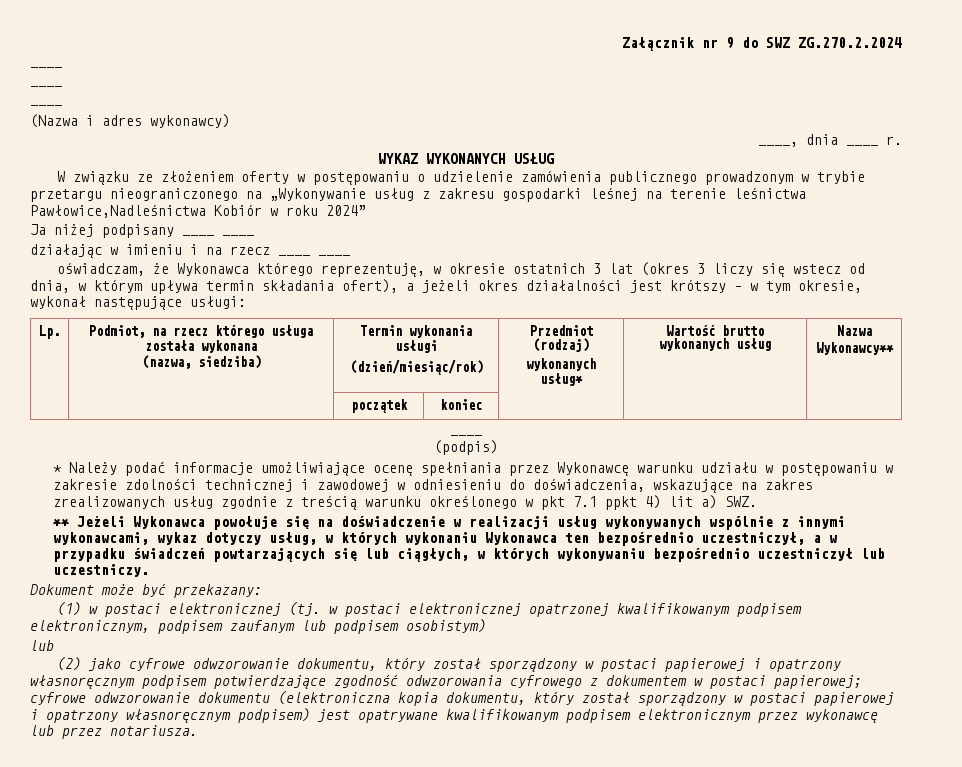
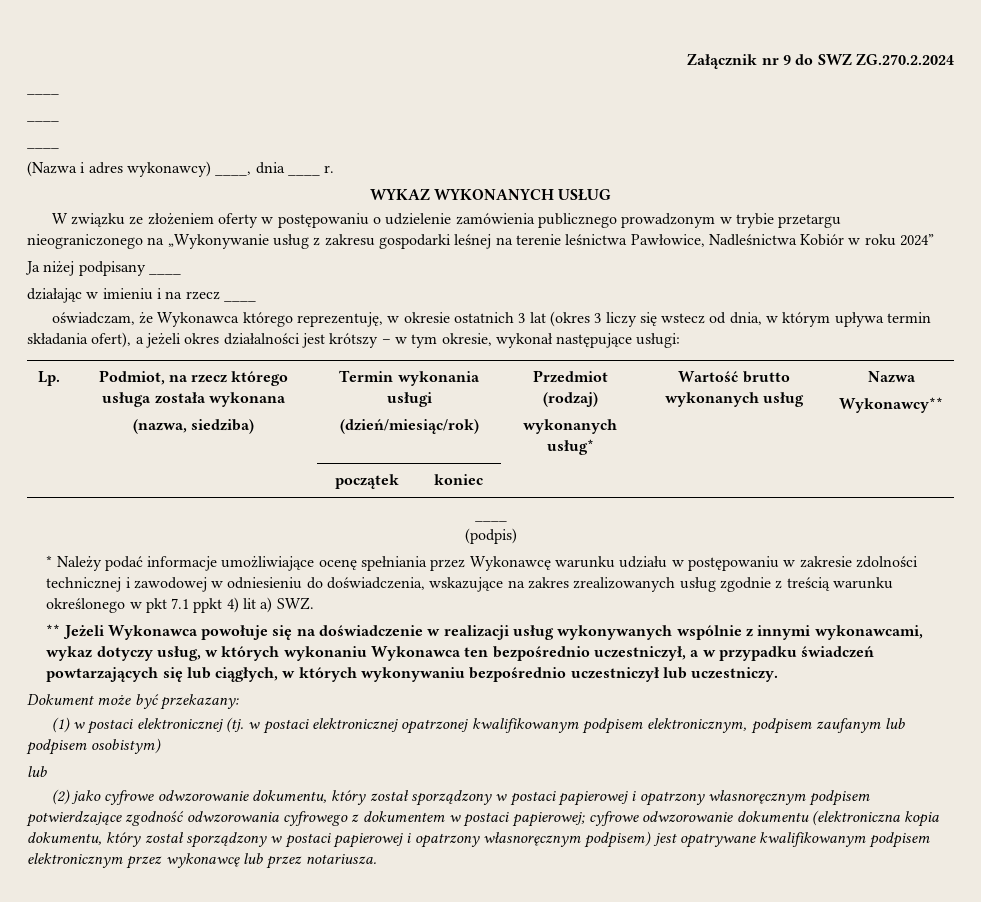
(230, 121) // -> (211, 169) none
[30,204,206,218] Pawłowice,Nadleśnictwa -> [630,234,797,247] Pawłowice, Nadleśnictwa
[222,235,254,236] ____ -> (181, 273) none
[318,255,350,256] ____ -> (256, 300) none

